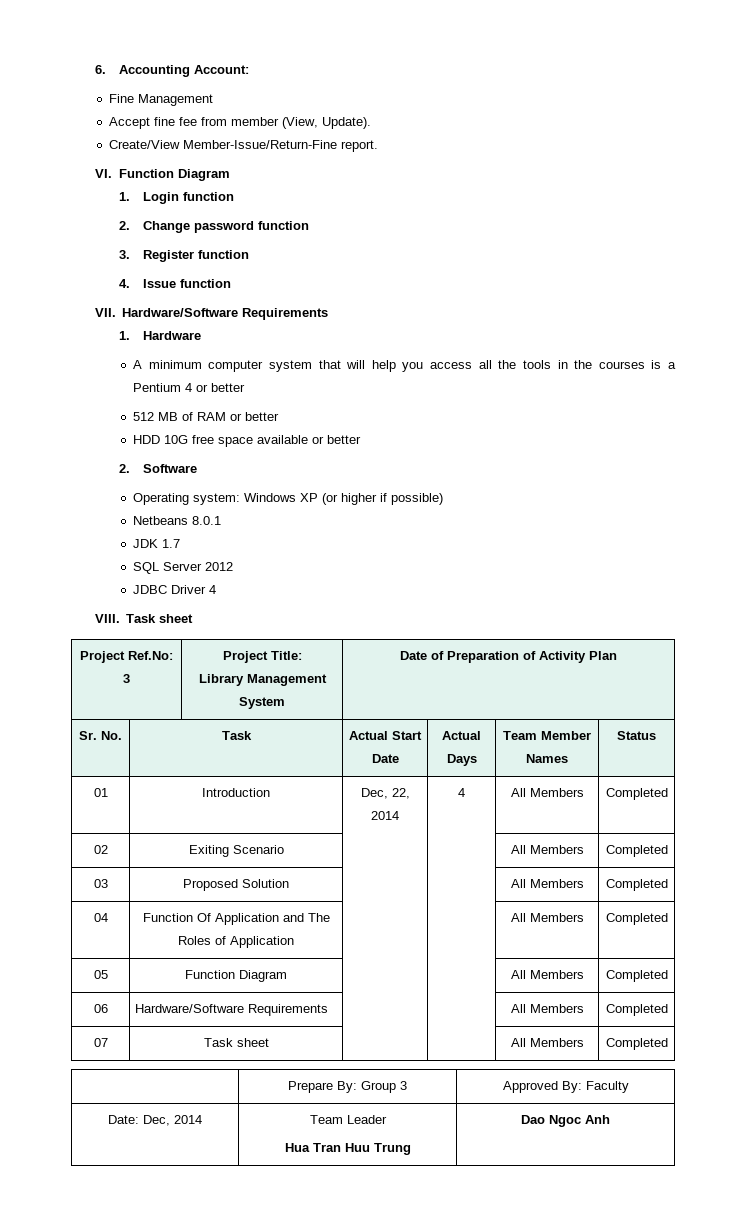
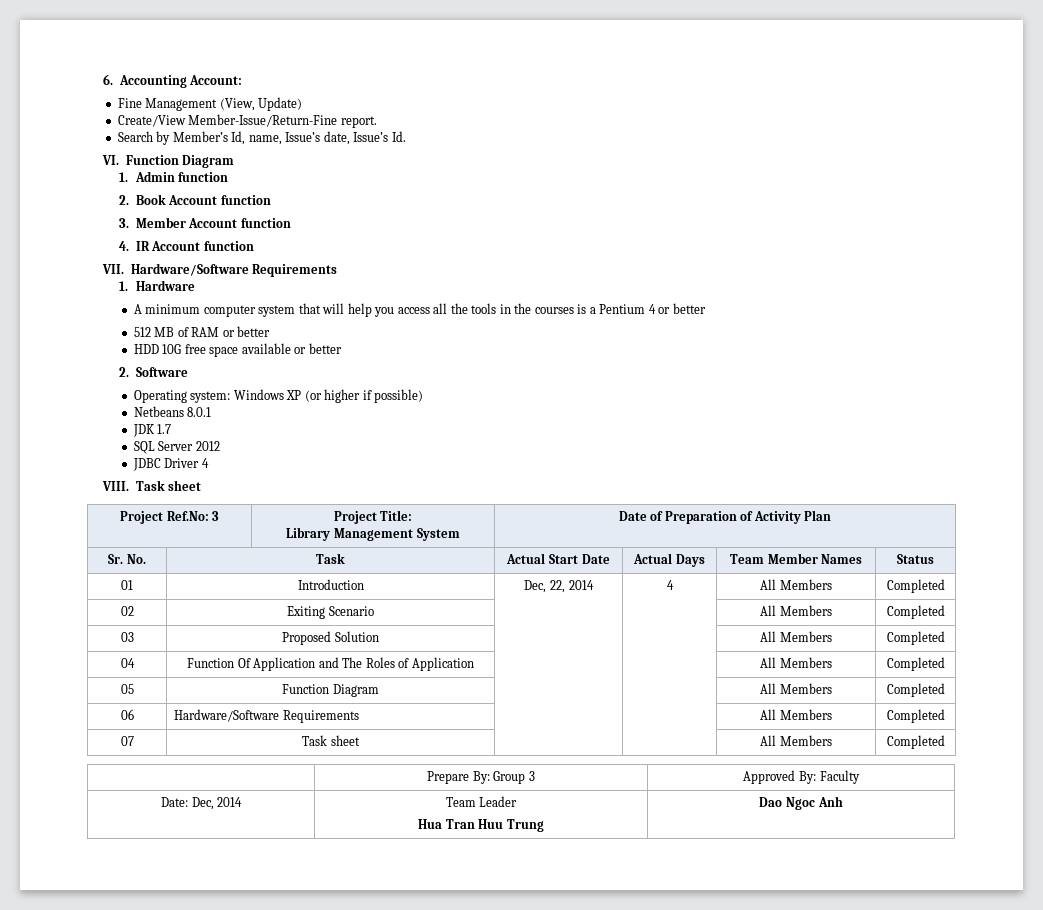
[109,117,372,129] [109,140,379,152] // Accept fine fee from member (View, Update). // Create/View Member-Issue/Return-Fine report. -> [219,97,303,111] [117,114,377,128] [117,131,406,145] (View, Update) // Create/View Member-Issue/Return-Fine report. // Search by Member’s Id, name, Issue’s date, Issue’s Id.
[142,192,179,204] Login -> [134,171,175,182] Admin
[142,221,254,233] Change password -> [135,194,218,205] Book Account
[142,250,194,262] Register -> [135,217,238,228] Member Account
[142,279,176,288] Issue -> [135,241,201,251] IR Account

